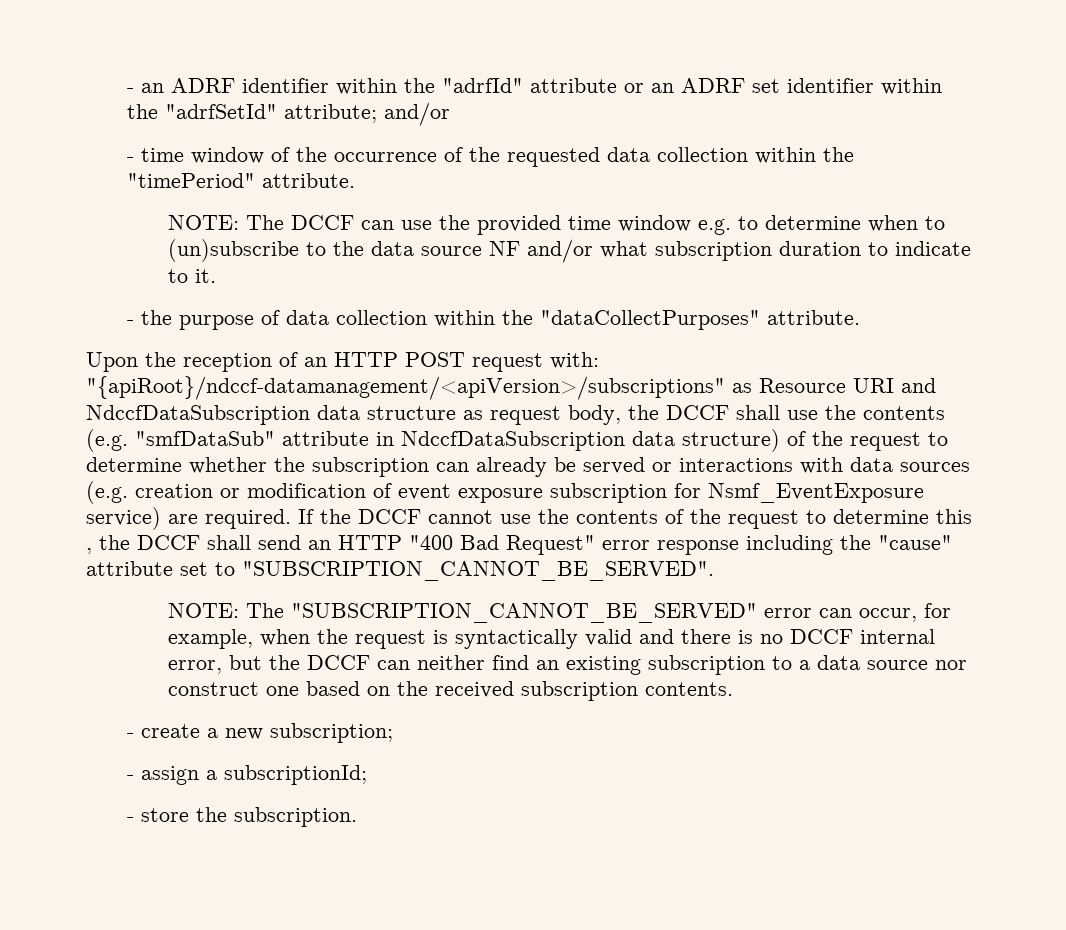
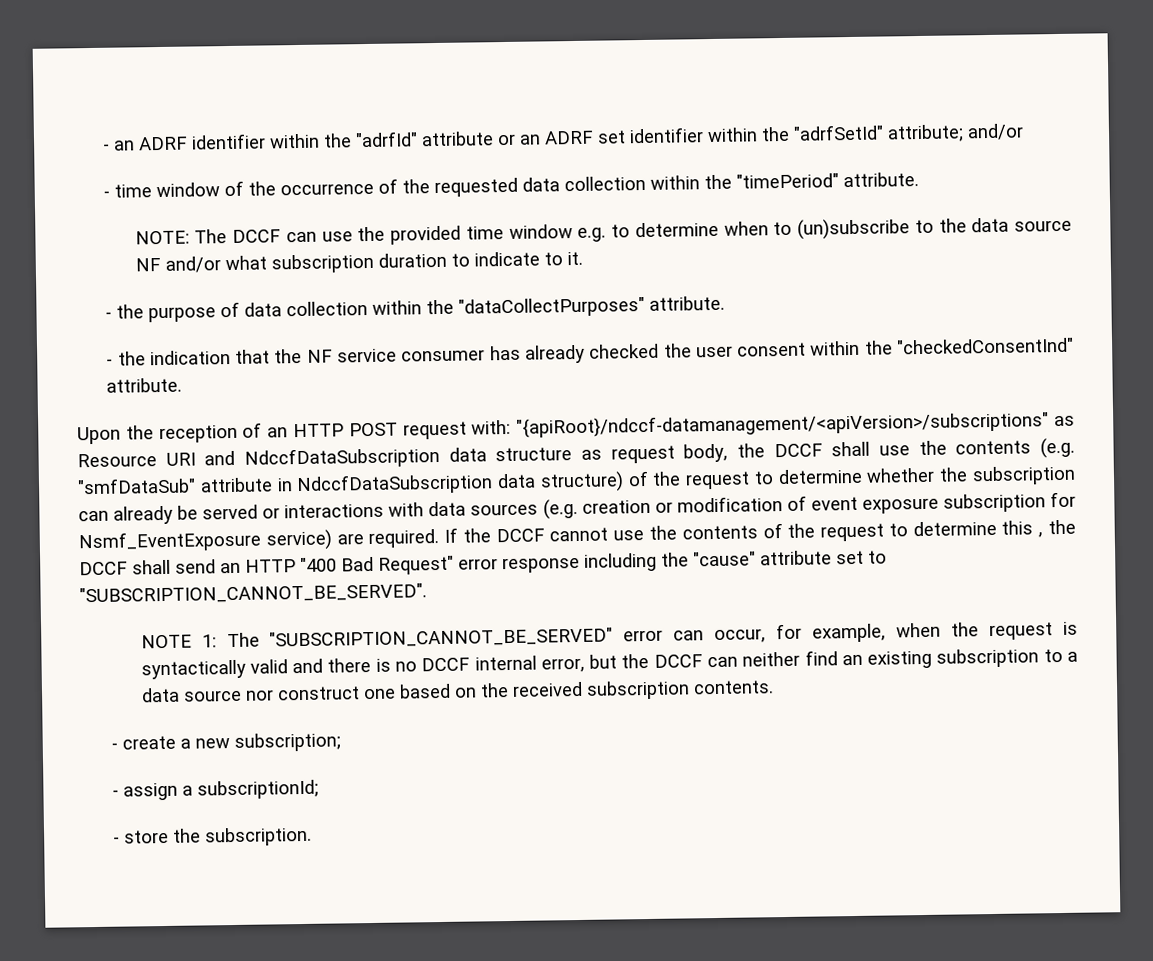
(861, 317) none -> [106,337,1074,366] [106,377,183,393] // - the indication that the NF service consumer has already checked the user consent within the "checkedConsentInd" attribute.
[168,603,240,618] NOTE: -> [140,634,217,649] NOTE 1:

